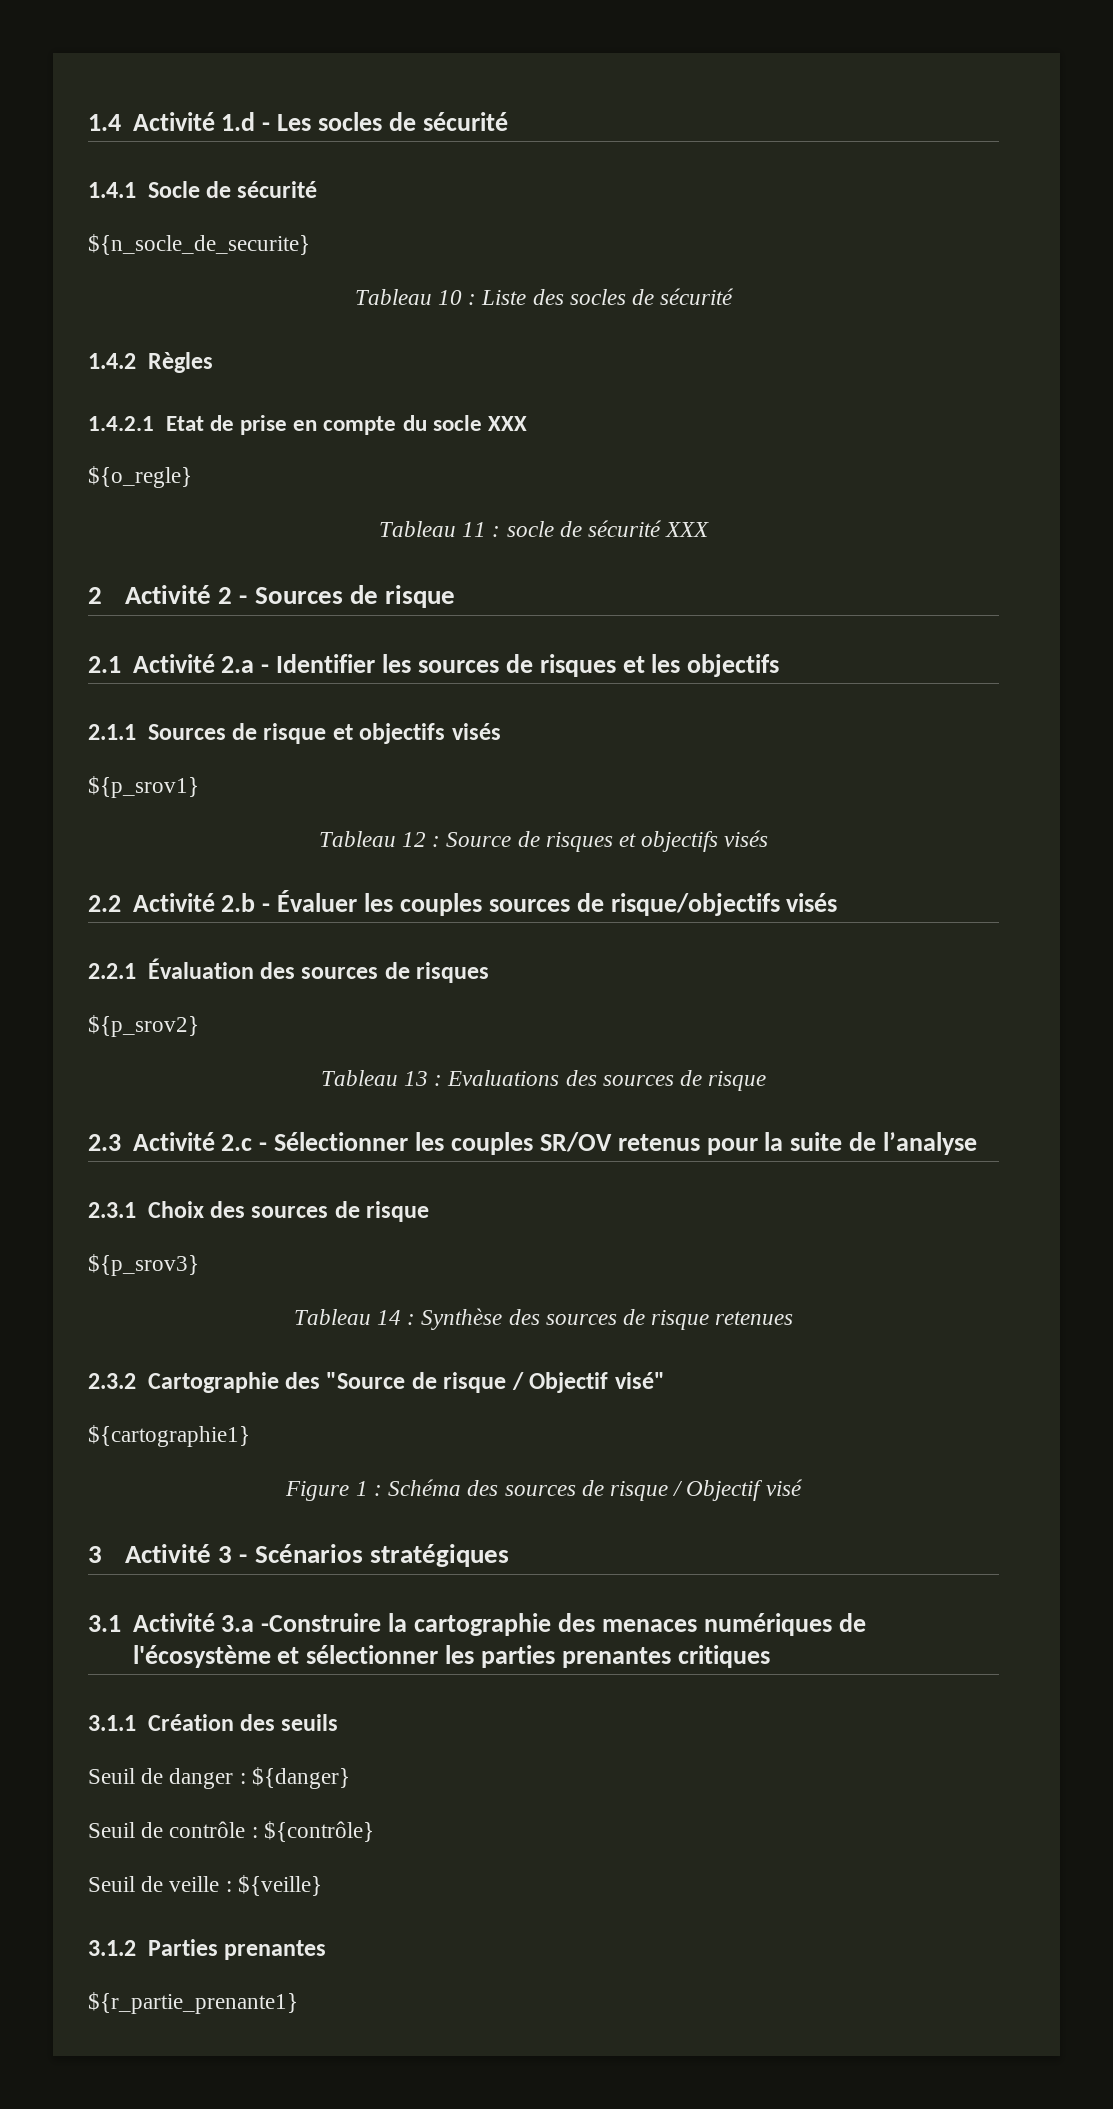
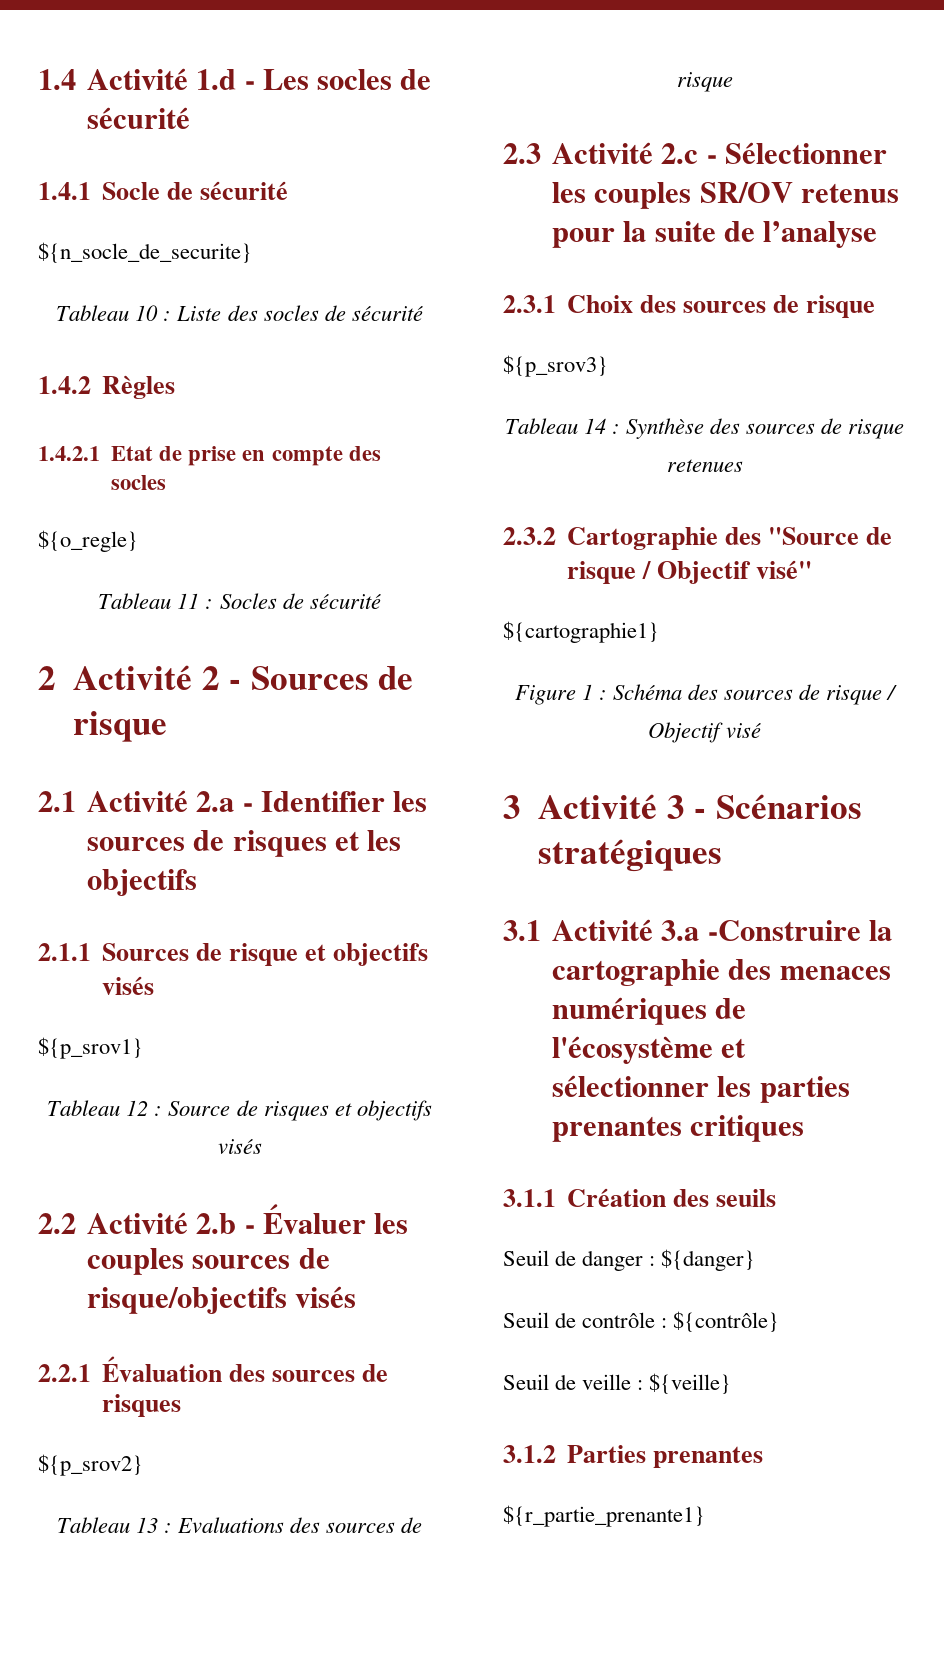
[402,415,527,431] du socle XXX -> [348,446,381,461] [111,475,167,490] des socles
[506,520,710,537] socle de sécurité XXX -> [219,593,381,609] Socles de sécurité

